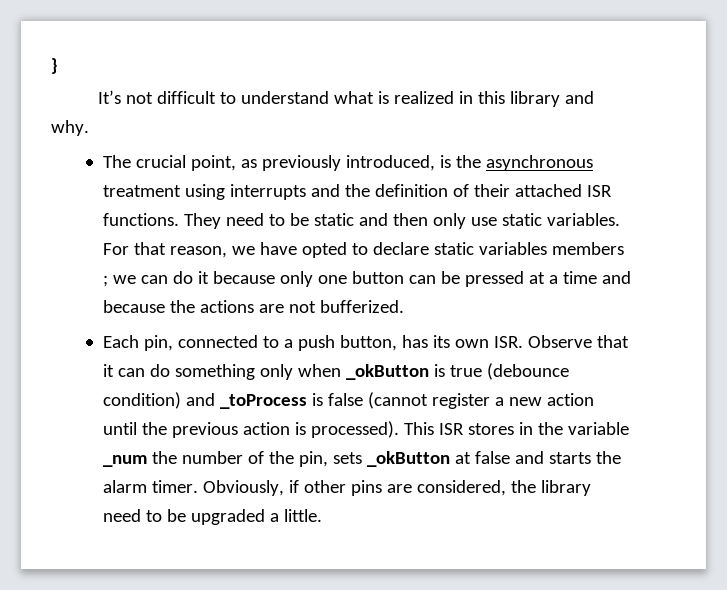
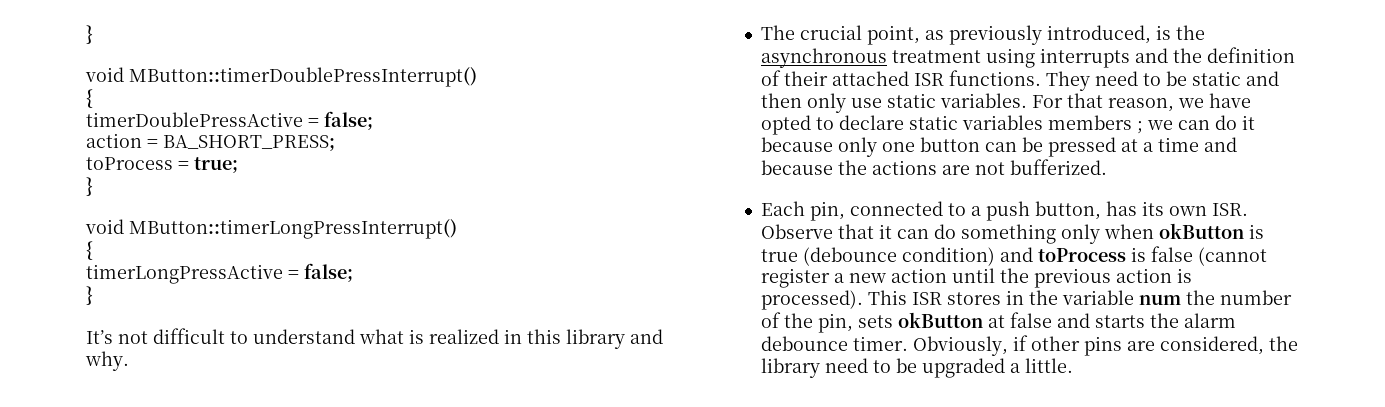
[51,58,58,74] } -> [86,25,93,44] [85,67,477,87] [86,89,93,108] [86,111,373,130] [86,133,335,151] [86,157,238,173] [86,177,93,196] [85,219,457,239] [86,241,93,260] [86,263,353,284] [86,286,93,305] } // void MButton::timerDoublePressInterrupt() // { // timerDoublePressActive = false; // action = BA_SHORT_PRESS; // toProcess = true; // } // void MButton::timerLongPressInterrupt() // { // timerLongPressActive = false; // }
[346,364,430,380] _okButton -> [1159,223,1245,239] okButton
[220,394,308,409] _toProcess -> [1038,248,1127,262] toProcess
[103,455,148,467] _num -> [1139,294,1182,305] num
[367,451,451,467] _okButton -> [898,312,984,328] okButton
(148, 486) none -> [761,336,849,351] debounce

